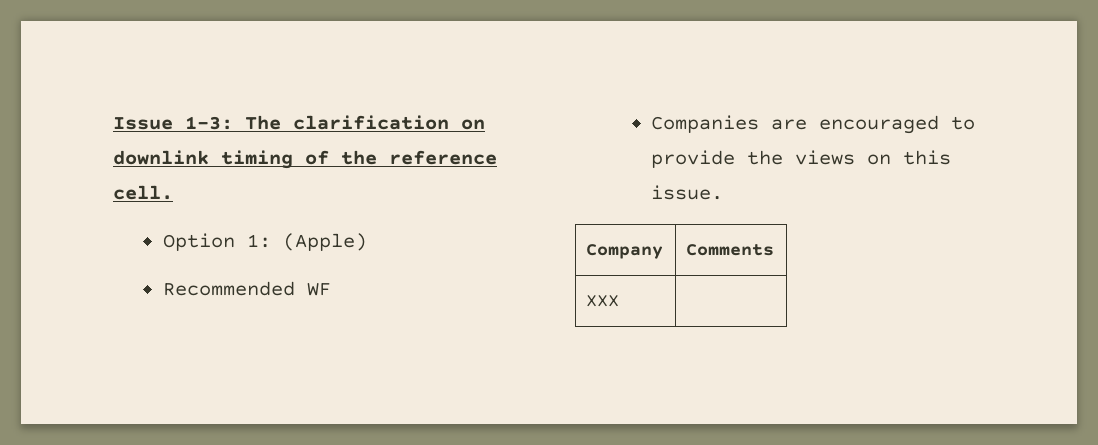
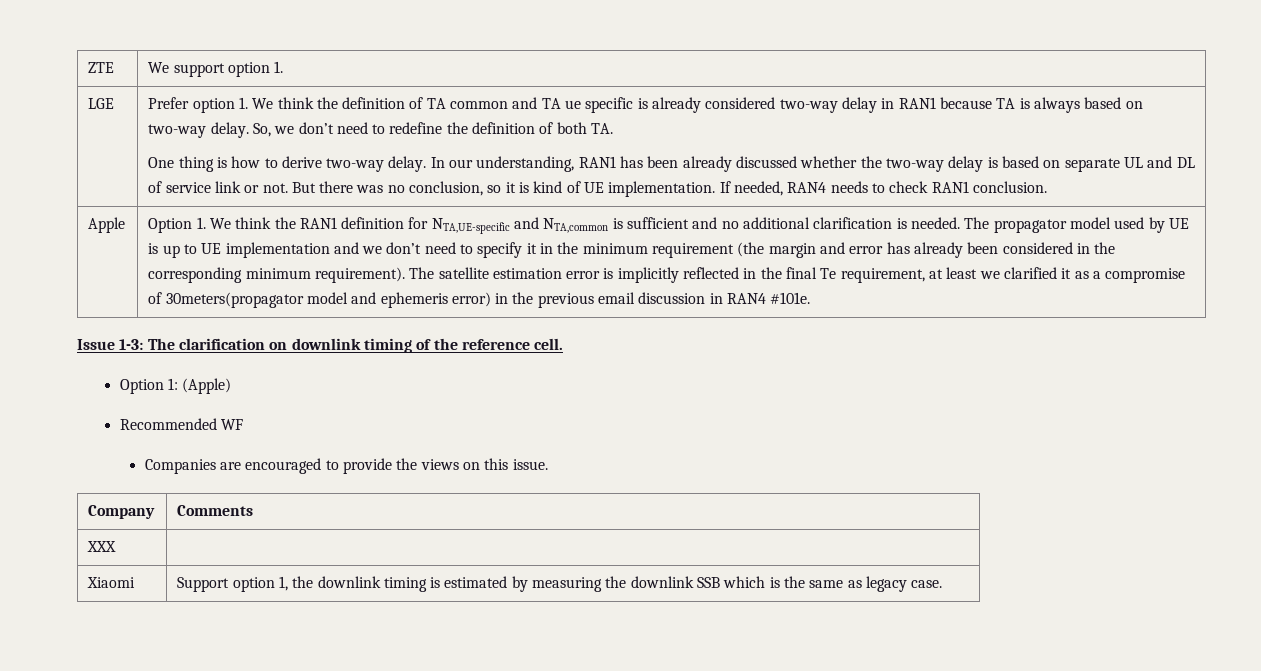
(113, 123) none -> [88,62,115,73] [148,61,284,77] [88,98,115,109] [148,97,1143,113] [148,122,614,138] [148,156,1195,172] [148,181,1047,197] [88,217,126,233] [148,217,1189,234] [148,242,1116,258] [148,267,1186,283] [148,292,811,308] ZTE | We support option 1. // LGE | Prefer option 1. We think the definition of TA common and TA ue specific is already considered two-way delay in RAN1 because TA is always based on two-way delay. So, we don’t need to redefine the definition of both TA. // One thing is how to derive two-way delay. In our understanding, RAN1 has been already discussed whether the two-way delay is based on separate UL and DL of service link or not. But there was no conclusion, so it is kind of UE implementation. If needed, RAN4 needs to check RAN1 conclusion. // Apple | Option 1. We think the RAN1 definition for NTA,UE-specific and NTA,common is sufficient and no additional clarification is needed. The propagator model used by UE is up to UE implementation and we don’t need to specify it in the minimum requirement (the margin and error has already been considered in the corresponding minimum requirement). The satellite estimation error is implicitly reflected in the final Te requirement, at least we clarified it as a compromise of 30meters(propagator model and ephemeris error) in the previous email discussion in RAN4 #101e. //
(620, 301) none -> [87,577,136,588] [177,576,943,592] // Xiaomi | Support option 1, the downlink timing is estimated by measuring the downlink SSB which is the same as legacy case.

